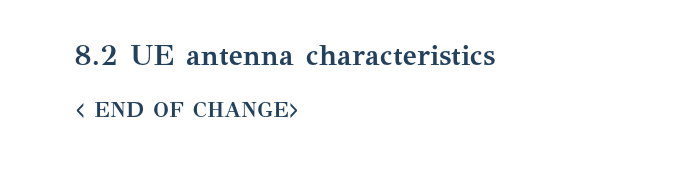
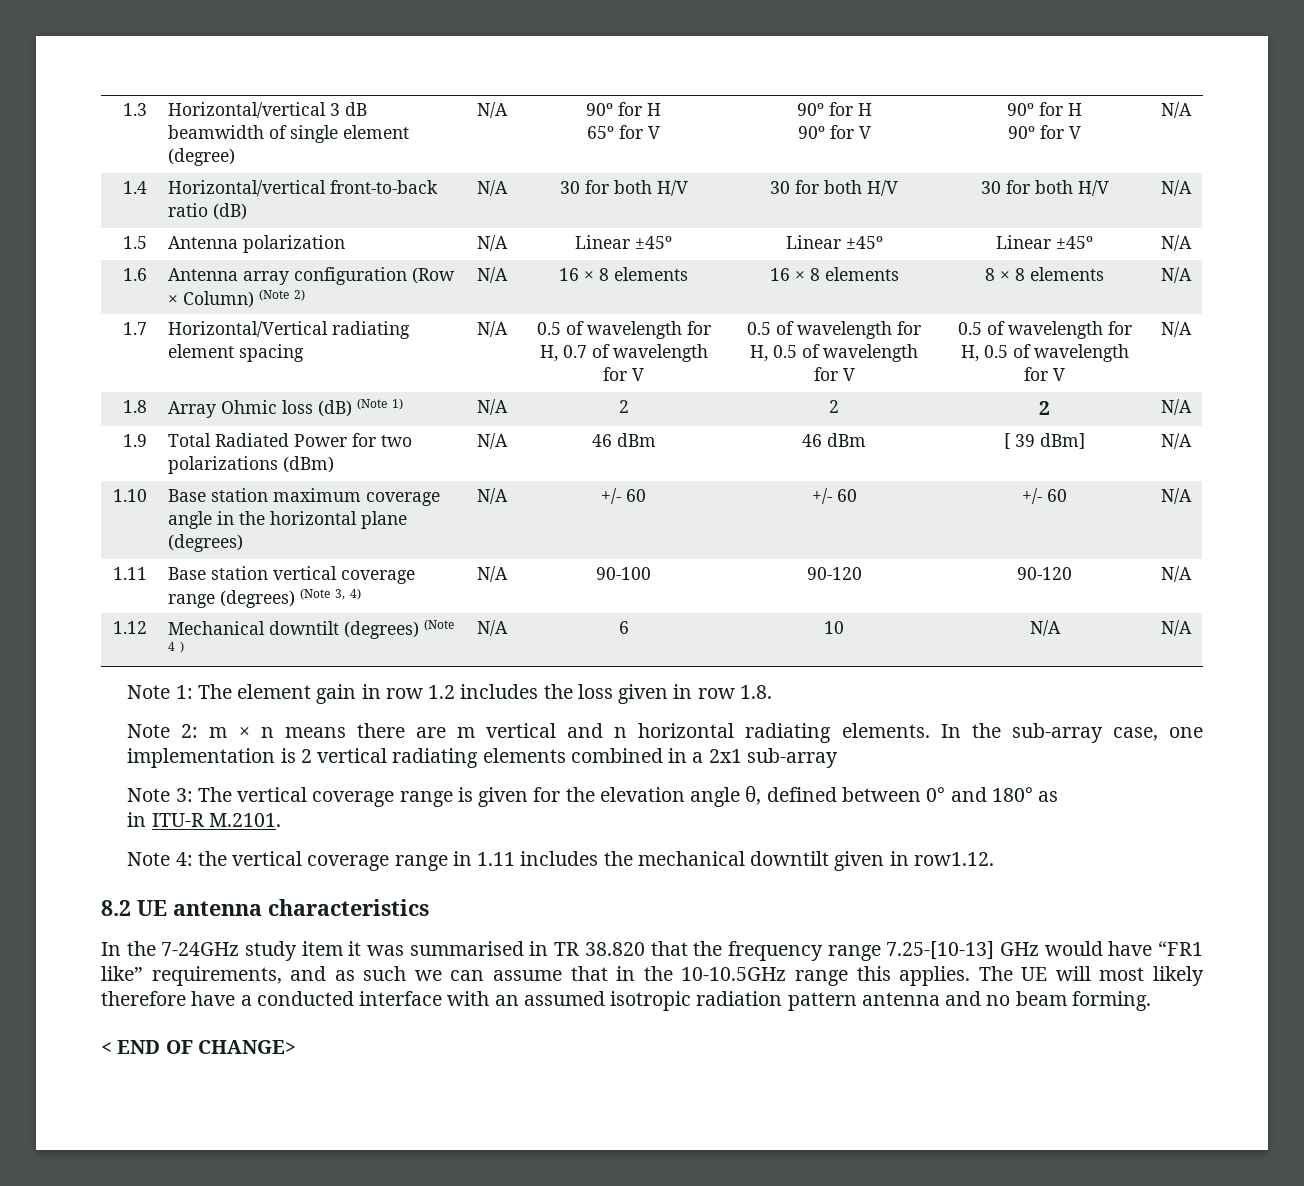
[74,45,495,66] 8.2 UE antenna characteristics -> [123,103,148,116] [167,102,367,118] [167,125,409,143] [167,148,235,166] [477,102,508,118] [586,102,661,116] [587,125,660,139] [796,102,872,116] [797,125,871,139] [1007,102,1082,116] [1008,125,1081,139] [1161,102,1192,118] [123,181,148,194] [167,180,438,196] [167,203,247,220] [477,180,508,196] [559,180,688,196] [770,180,898,196] [980,180,1109,196] [1161,180,1192,196] [123,236,148,249] [167,235,345,253] [477,235,508,251] [575,235,672,249] [785,235,883,249] [996,235,1093,249] [1161,235,1192,251] [123,268,148,281] [167,267,455,285] [167,289,305,308] [477,267,508,283] [559,267,688,281] [769,267,899,281] [985,267,1104,281] [1161,267,1192,283] [123,322,148,335] [167,321,410,339] [167,344,304,362] [477,321,508,337] [536,321,711,339] [539,344,708,362] [603,367,644,381] [747,321,921,339] [750,344,918,362] [813,367,855,381] [957,321,1132,339] [960,344,1129,362] [1024,367,1065,381] [1161,321,1192,337] [123,400,148,413] [167,398,403,418] [477,399,508,415] [618,400,629,413] [829,400,839,413] [1039,401,1050,415] [1161,399,1192,415] [123,434,148,447] [167,433,412,447] [167,456,334,474] [477,433,508,449] [591,433,656,447] [802,433,866,447] [1004,433,1085,449] [1161,433,1192,449] [113,489,148,502] [167,488,440,506] [167,511,407,529] [167,534,243,552] [477,488,508,504] [601,488,646,504] [811,488,857,504] [1022,488,1067,504] [1161,488,1192,504] [113,567,148,580] [167,566,415,584] [167,588,361,608] [477,566,508,582] [596,567,651,580] [806,567,862,580] [1017,567,1072,580] [1161,566,1192,582] [113,621,148,634] [167,619,454,639] [167,641,184,653] [477,620,508,636] [618,621,629,634] [824,621,844,634] [1029,620,1061,636] [1161,620,1192,636] [127,684,772,704] [127,723,1203,743] [127,748,838,768] [127,786,1059,807] [127,812,281,827] [127,851,994,871] [101,899,429,916] [101,941,1204,961] [101,966,1204,986] [101,991,1151,1011] 1.3 | Horizontal/vertical 3 dB beamwidth of single element (degree) | N/A | 90º for H // 65º for V | 90º for H // 90º for V | 90º for H // 90º for V | N/A // 1.4 | Horizontal/vertical front-to-back ratio (dB) | N/A | 30 for both H/V | 30 for both H/V | 30 for both H/V | N/A // 1.5 | Antenna polarization | N/A | Linear ±45º | Linear ±45º | Linear ±45º | N/A // 1.6 | Antenna array configuration (Row × Column) (Note 2) | N/A | 16 × 8 elements | 16 × 8 elements | 8 × 8 elements | N/A // 1.7 | Horizontal/Vertical radiating element spacing | N/A | 0.5 of wavelength for H, 0.7 of wavelength for V | 0.5 of wavelength for H, 0.5 of wavelength for V | 0.5 of wavelength for H, 0.5 of wavelength for V | N/A // 1.8 | Array Ohmic loss (dB) (Note 1) | N/A | 2 | 2 | 2 | N/A // 1.9 | Total Radiated Power for two polarizations (dBm) | N/A | 46 dBm | 46 dBm | [ 39 dBm] | N/A // 1.10 | Base station maximum coverage angle in the horizontal plane (degrees) | N/A | +/- 60 | +/- 60 | +/- 60 | N/A // 1.11 | Base station vertical coverage range (degrees) (Note 3, 4) | N/A | 90-100 | 90-120 | 90-120 | N/A // 1.12 | Mechanical downtilt (degrees) (Note 4 ) | N/A | 6 | 10 | N/A | N/A // Note 1: The element gain in row 1.2 includes the loss given in row 1.8. // Note 2: m × n means there are m vertical and n horizontal radiating elements. In the sub-array case, one implementation is 2 vertical radiating elements combined in a 2x1 sub-array // Note 3: The vertical coverage range is given for the elevation angle θ, defined between 0° and 180° as // in ITU-R M.2101. // Note 4: the vertical coverage range in 1.11 includes the mechanical downtilt given in row1.12. // 8.2 UE antenna characteristics // In the 7-24GHz study item it was summarised in TR 38.820 that the frequency range 7.25-[10-13] GHz would have “FR1 like” requirements, and as such we can assume that in the 10-10.5GHz range this applies. The UE will most likely therefore have a conducted interface with an assumed isotropic radiation pattern antenna and no beam forming.

